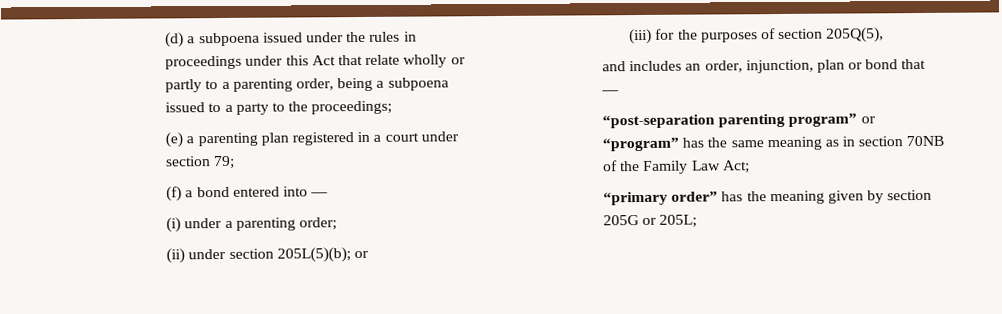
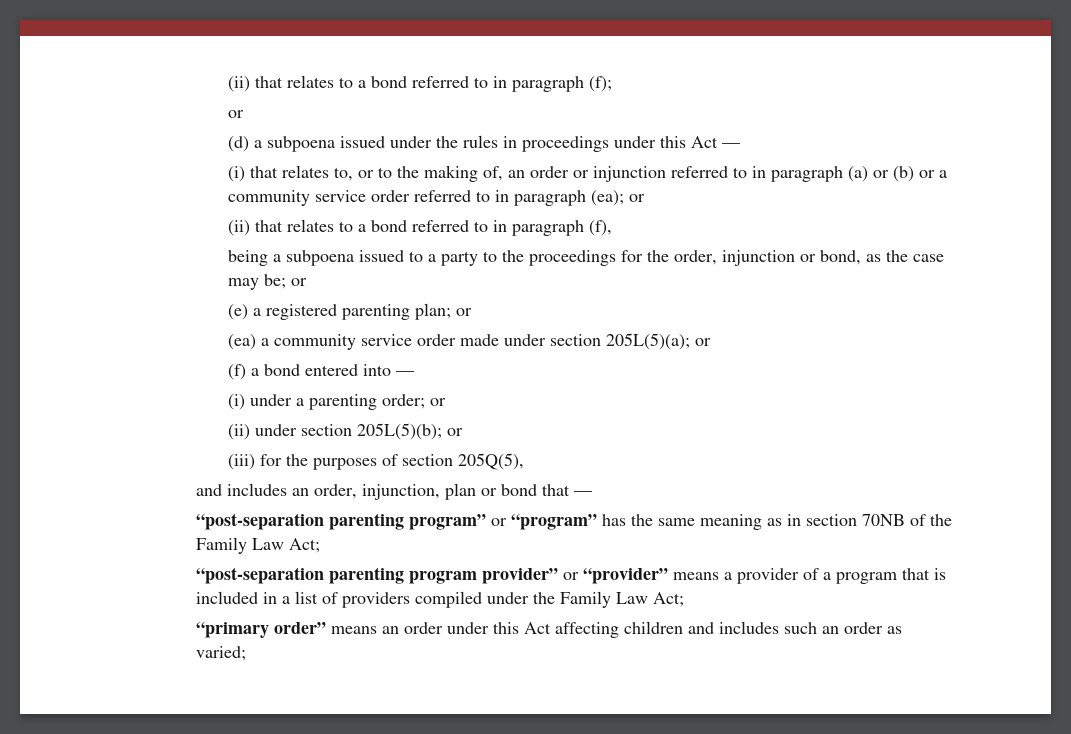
(165, 40) none -> [228,75,613,92] [228,110,245,118] (ii) that relates to a bond referred to in paragraph (f); // or //
[337,54,466,68] [165,78,334,93] that relate wholly or partly to a parenting order, -> [722,143,741,148] [228,165,948,182] [228,190,646,206] [228,219,613,236] — // (i) that relates to, or to the making of, an order or injunction referred to in paragraph (a) or (b) or a community service order referred to in paragraph (ea); or // (ii) that relates to a bond referred to in paragraph (f), //
[311,100,393,115] [165,131,459,148] [165,155,236,170] proceedings; // (e) a parenting plan registered in a court under section 79; -> [529,250,945,266] [228,274,308,290] [228,303,473,320] [228,333,712,350] proceedings for the order, injunction or bond, as the case may be; or // (e) a registered parenting plan; or // (ea) a community service order made under section 205L(5)(a); or
(337, 224) none -> [430,398,447,406] or
[602,189,933,206] [602,214,698,228] “primary order” has the meaning given by section 205G or 205L; -> [195,567,946,584] [195,591,684,608] [195,621,902,638] [195,646,246,661] “post-separation parenting program provider” or “provider” means a provider of a program that is included in a list of providers compiled under the Family Law Act; // “primary order” means an order under this Act affecting children and includes such an order as varied;

